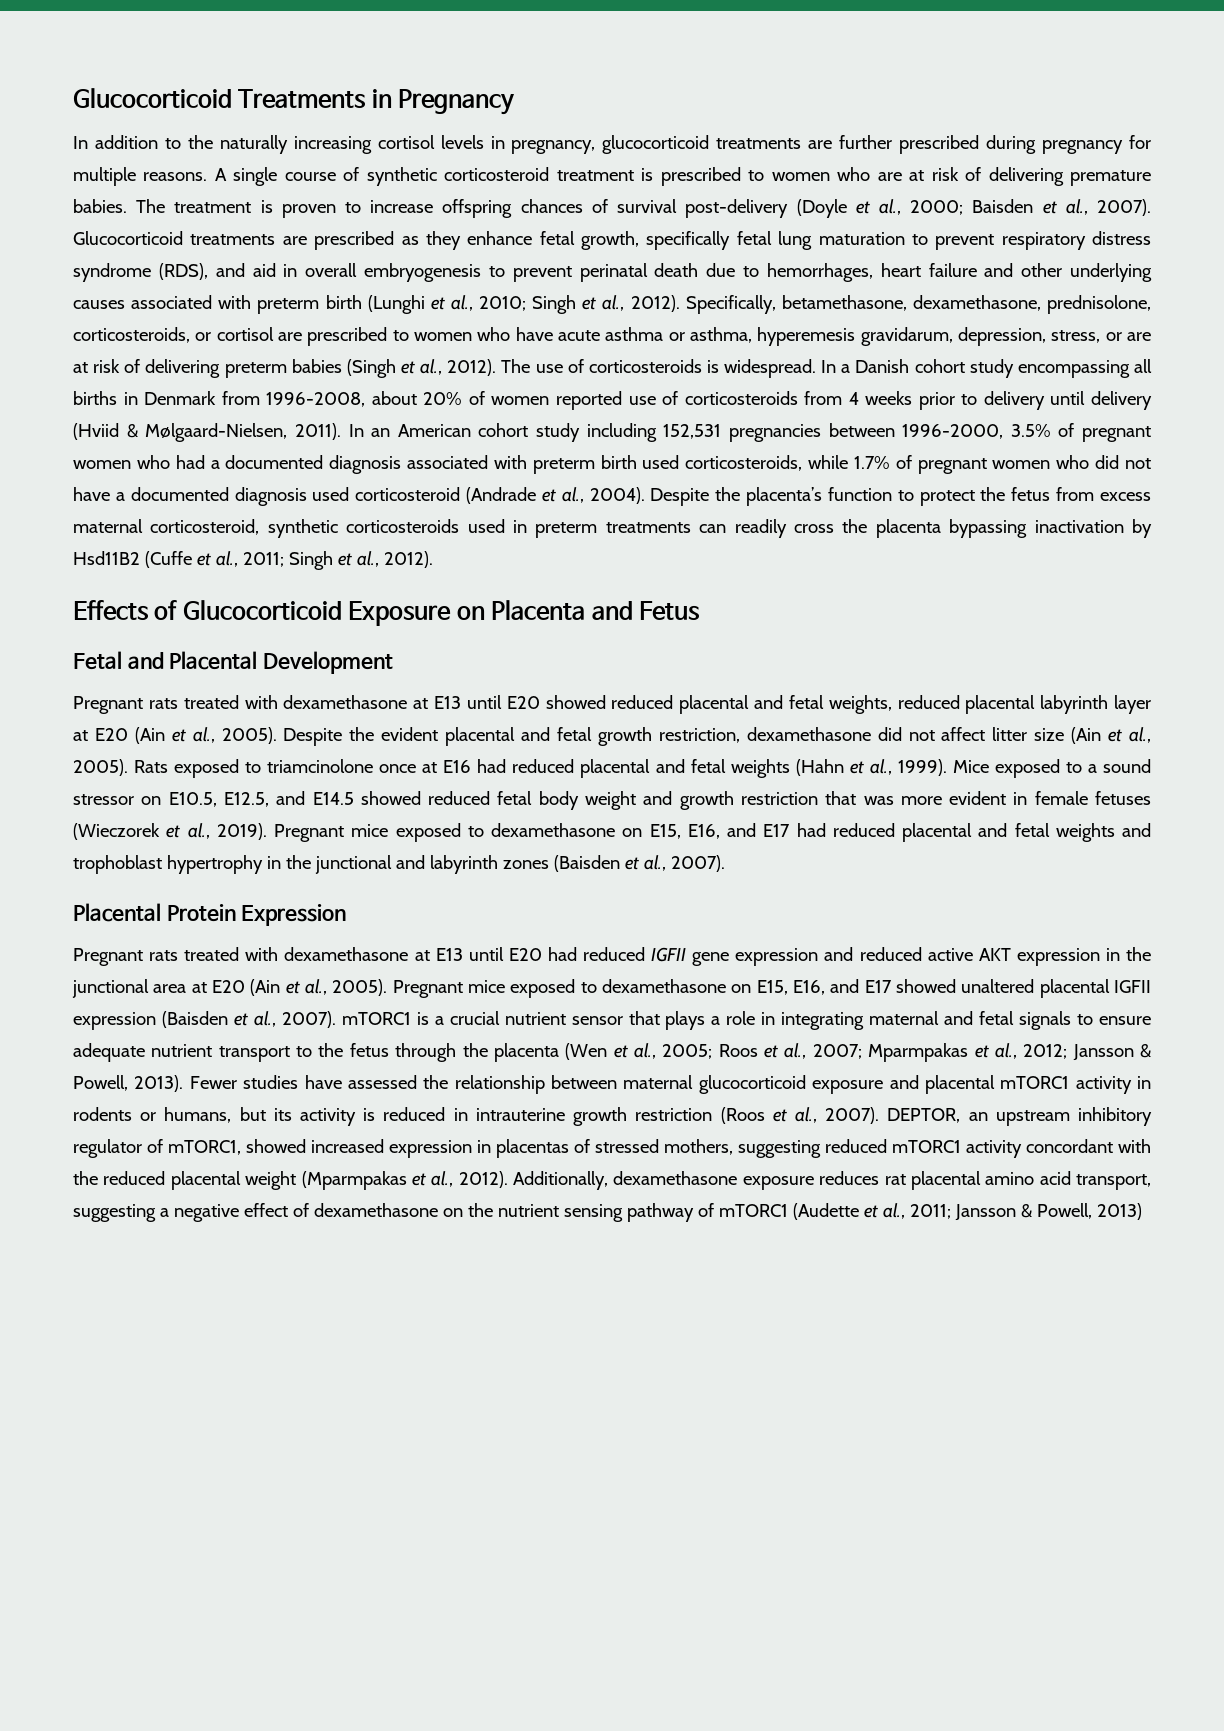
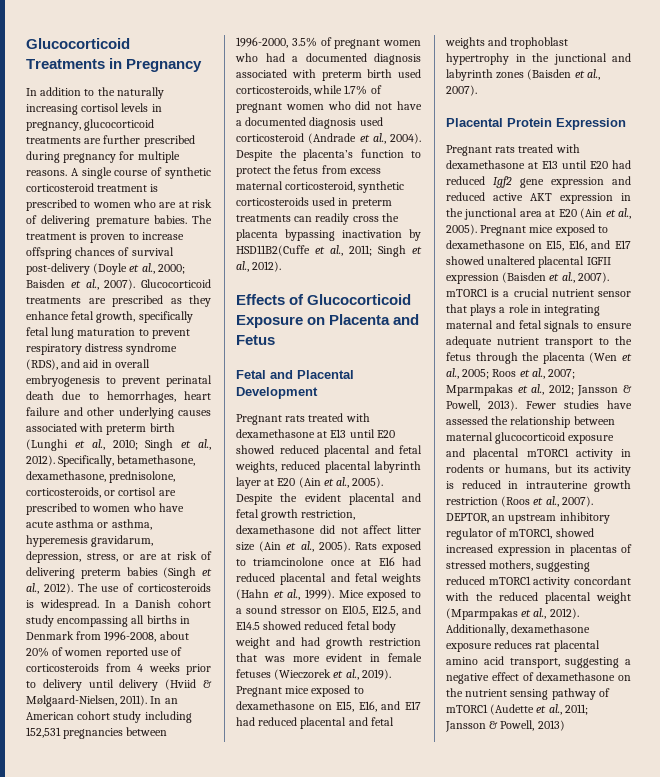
[73,551,192,568] Hsd11B2 (Cuffe -> [236,245,310,256] HSD11B2(Cuffe
(673, 798) none -> [301,637,320,646] had
[651,947,687,962] IGFII -> [493,176,512,188] Igf2

